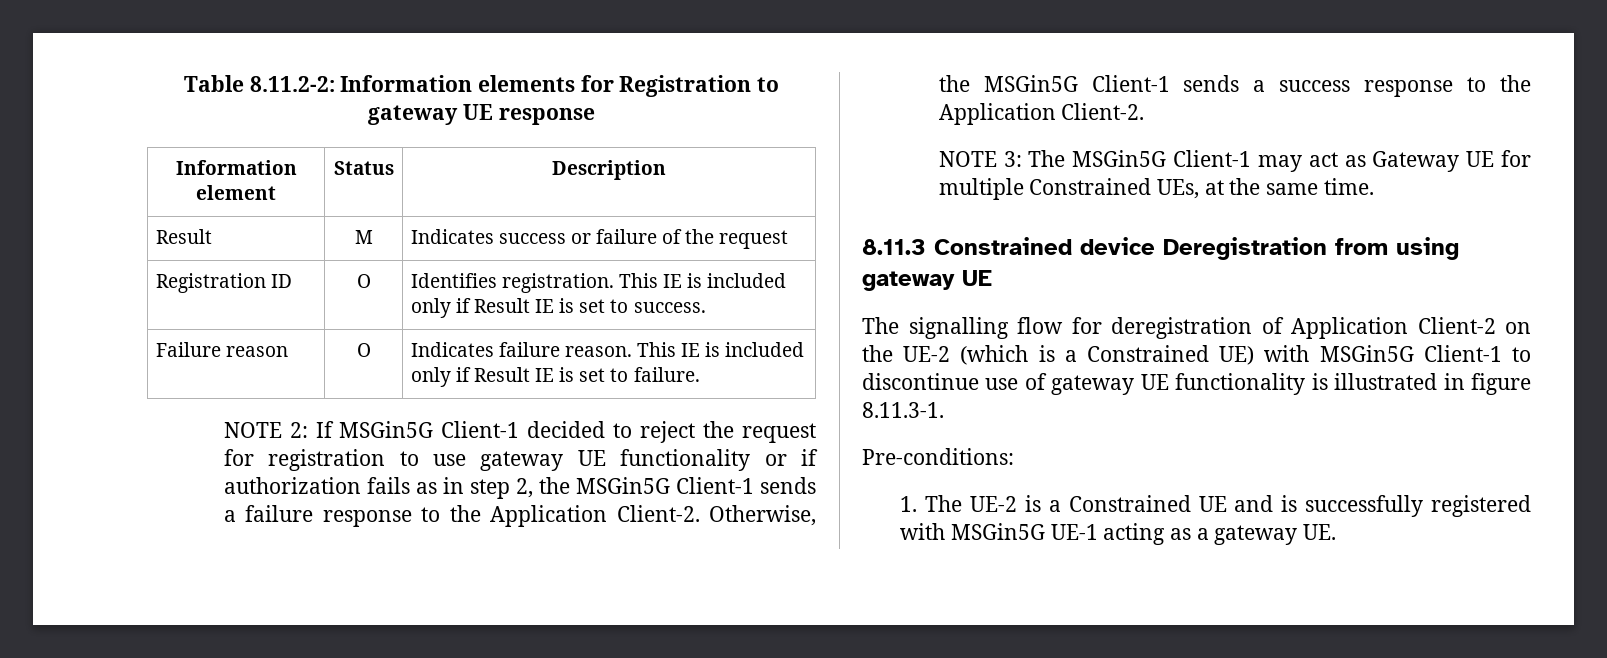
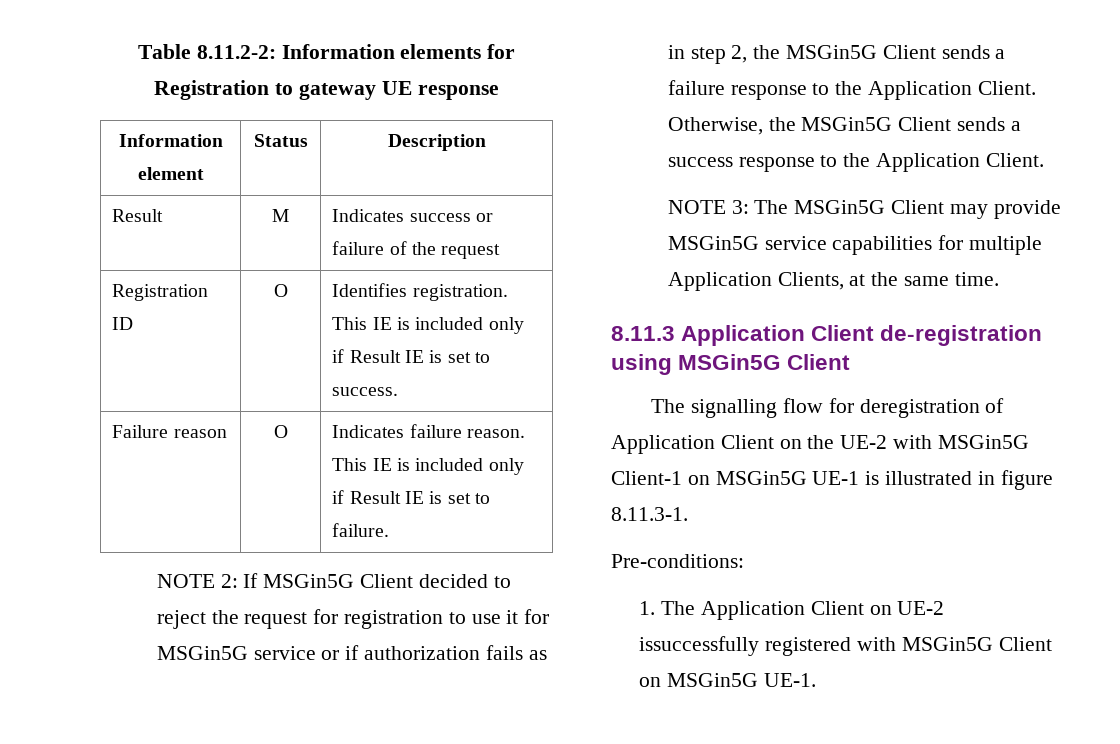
[441,421,520,438] Client-1 -> [359,574,413,588] Client
[480,449,751,471] gateway UE functionality -> [506,609,550,624] [156,646,316,660] it for MSGin5G service
[675,477,754,494] Client-1 -> [882,45,936,59] Client
[616,505,700,522] Client-2. -> [977,81,1036,95] Client.
[1091,75,1170,92] Client-1 -> [898,117,952,131] Client
[1061,103,1145,120] Client-2. -> [985,153,1044,167] Client.
[1173,150,1531,172] [938,178,1200,200] Client-1 may act as Gateway UE for multiple Constrained UEs, -> [890,200,1061,219] [667,235,1042,255] [667,272,844,291] Client may provide MSGin5G service capabilities for multiple Application Clients,
[934,237,1459,260] [862,270,992,291] Constrained device Deregistration from using gateway UE -> [681,325,1043,346] [611,354,851,375] Application Client de-registration using MSGin5G Client
[1417,317,1496,334] Client-2 -> [720,435,774,449] Client
[960,345,1531,365] [862,373,1306,395] (which is a Constrained UE) with MSGin5G Client-1 to discontinue use of gateway UE functionality -> [893,435,1029,449] [611,471,860,485] with MSGin5G Client-1 on MSGin5G UE-1
[970,495,1531,517] [900,523,1337,545] UE-2 is a Constrained UE and is successfully registered with MSGin5G UE-1 acting as a gateway UE. -> [700,601,945,620] [639,636,1052,656] [639,673,816,687] Application Client on UE-2 issuccessfully registered with MSGin5G Client on MSGin5G UE-1.

